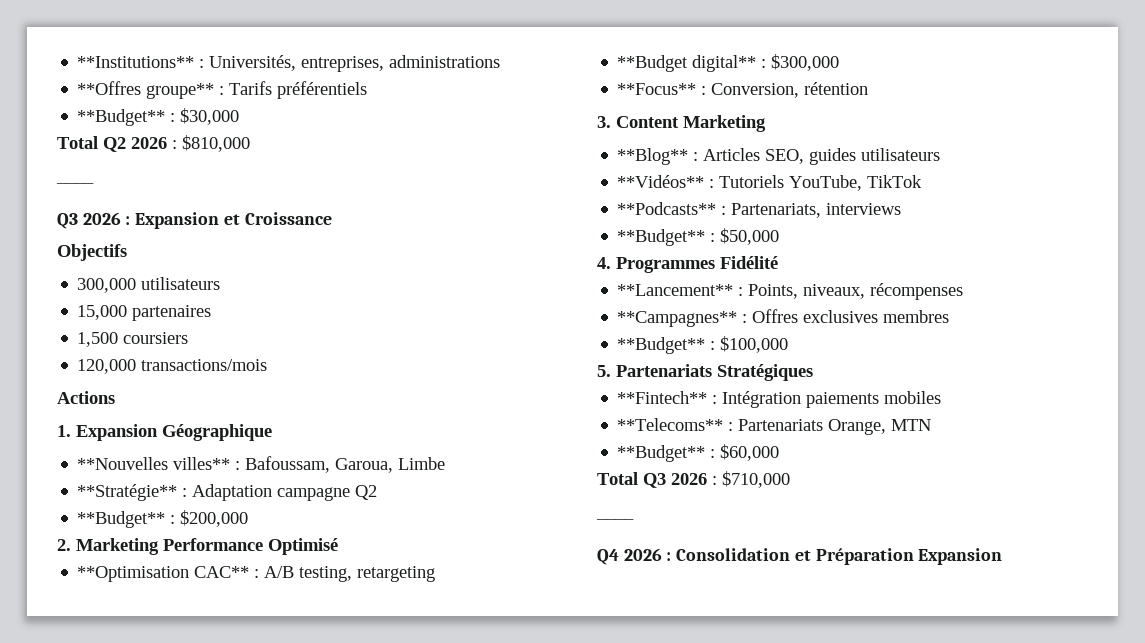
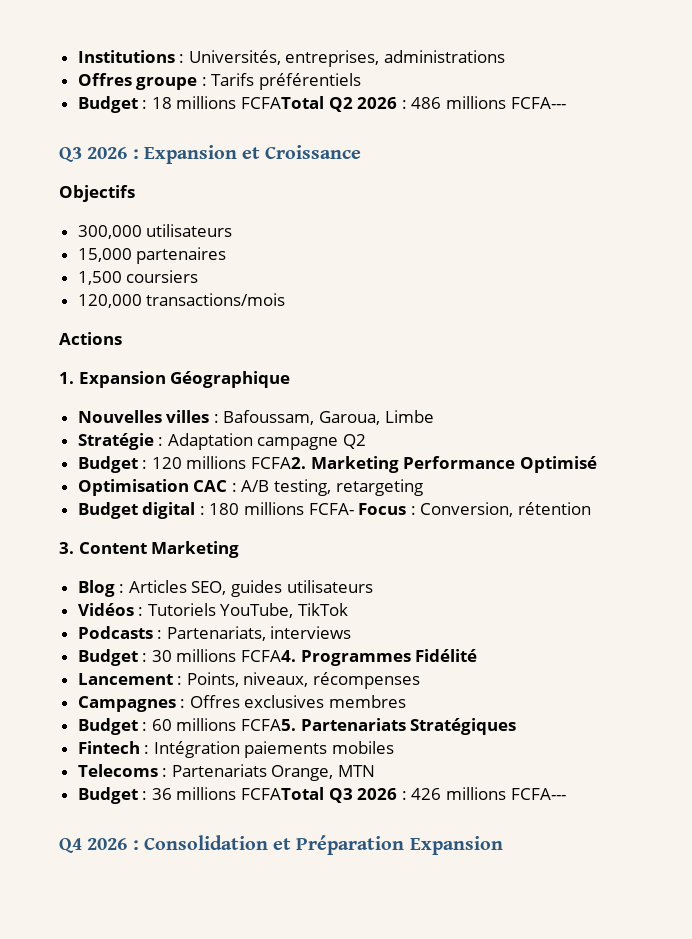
[77,56,195,68] **Institutions** -> [77,50,175,63] Institutions
[77,81,215,99] **Offres groupe** -> [77,73,198,90] Offres groupe
[77,108,240,126] [57,135,250,152] [56,182,94,184] **Budget** : $30,000 // Total Q2 2026 : $810,000 // ____ -> [77,96,566,113] Budget : 18 millions FCFATotal Q2 2026 : 486 millions FCFA---
[77,457,231,470] **Nouvelles villes** -> [77,410,210,423] Nouvelles villes
[77,484,178,501] **Stratégie** -> [77,433,154,450] Stratégie
[77,510,249,528] [57,539,71,551] **Budget** : $200,000 // 2. -> [77,456,307,473] Budget : 120 millions FCFA2.
[77,566,250,582] **Optimisation CAC** -> [77,479,228,496] Optimisation CAC
[617,54,840,72] [617,83,697,95] **Budget digital** : $300,000 // **Focus** -> [77,502,407,519] Budget digital : 180 millions FCFA- Focus
[617,148,689,165] **Blog** -> [77,580,115,597] Blog
[617,175,705,188] **Vidéos** -> [77,603,134,616] Vidéos
[617,202,717,215] **Podcasts** -> [77,626,153,639] Podcasts
[617,228,780,246] [597,257,611,269] **Budget** : $50,000 // 4. -> [77,649,297,666] Budget : 30 millions FCFA4.
[617,284,734,296] **Lancement** -> [77,673,173,685] Lancement
[617,311,738,327] **Campagnes** -> [77,696,176,712] Campagnes
[617,336,789,354] [597,365,611,377] **Budget** : $100,000 // 5. -> [77,718,297,735] Budget : 60 millions FCFA5.
[617,391,708,404] **Fintech** -> [77,741,140,754] Fintech
[617,418,724,431] **Telecoms** -> [77,764,158,777] Telecoms
[617,444,780,462] [597,471,790,488] [596,518,634,520] **Budget** : $60,000 // Total Q3 2026 : $710,000 // ____ -> [77,787,566,804] Budget : 36 millions FCFATotal Q3 2026 : 426 millions FCFA---

